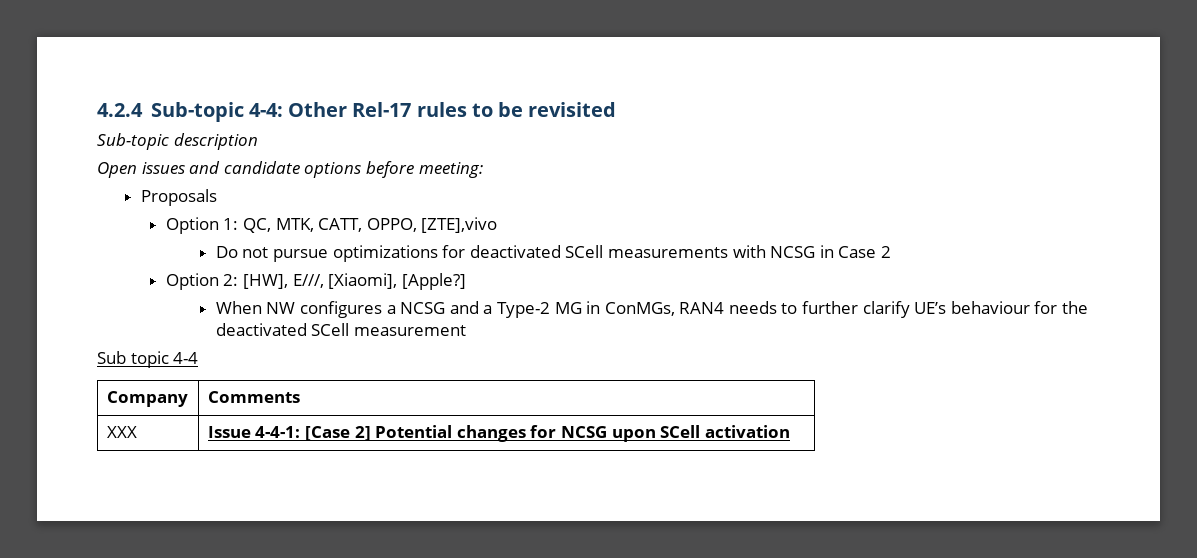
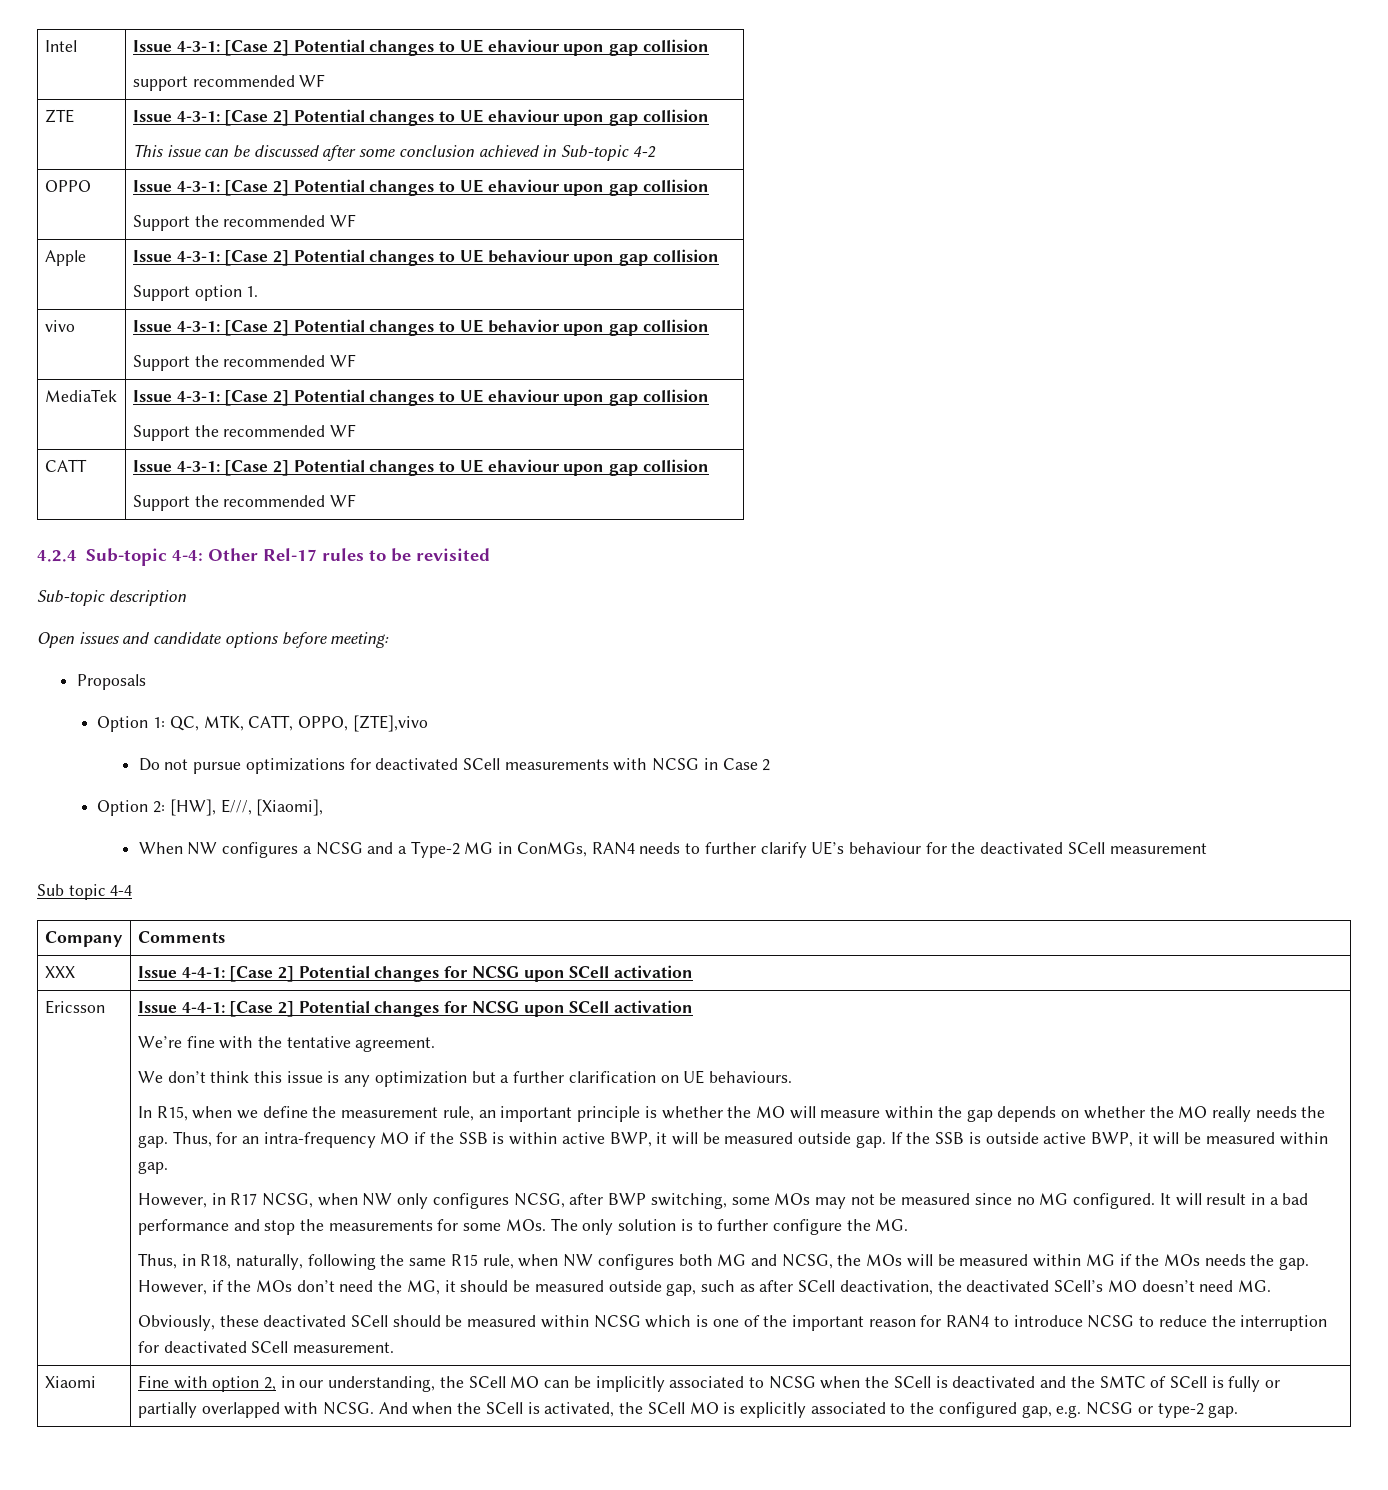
(97, 110) none -> [44,40,77,52] [132,39,709,56] [132,74,326,91] [44,109,74,123] [132,109,709,126] [132,144,656,161] [44,180,91,192] [132,179,709,196] [132,214,356,231] [44,250,86,266] [132,249,719,266] [132,285,259,301] [44,320,75,332] [132,319,709,336] [132,354,356,371] [44,389,117,402] [132,389,709,406] [132,424,356,441] [44,459,87,472] [132,459,709,476] [132,494,356,511] Intel | Issue 4-3-1: [Case 2] Potential changes to UE ehaviour upon gap collision // support recommended WF // ZTE | Issue 4-3-1: [Case 2] Potential changes to UE ehaviour upon gap collision // This issue can be discussed after some conclusion achieved in Sub-topic 4-2 // OPPO | Issue 4-3-1: [Case 2] Potential changes to UE ehaviour upon gap collision // Support the recommended WF // Apple | Issue 4-3-1: [Case 2] Potential changes to UE behaviour upon gap collision // Support option 1. // vivo | Issue 4-3-1: [Case 2] Potential changes to UE behavior upon gap collision // Support the recommended WF // MediaTek | Issue 4-3-1: [Case 2] Potential changes to UE ehaviour upon gap collision // Support the recommended WF // CATT | Issue 4-3-1: [Case 2] Potential changes to UE ehaviour upon gap collision // Support the recommended WF //
[401,273,466,290] [Apple?] -> (324, 807) none
(790, 431) none -> [44,1000,105,1014] [137,1000,694,1017] [137,1036,436,1052] [137,1070,792,1087] [137,1106,1326,1122] [137,1131,1328,1148] [137,1161,168,1174] [137,1193,1309,1209] [137,1218,909,1235] [137,1253,1310,1270] [137,1280,1271,1296] [137,1315,1328,1331] [137,1341,394,1353] [44,1376,96,1388] [137,1375,1281,1392] [137,1402,1239,1418] // Ericsson | Issue 4-4-1: [Case 2] Potential changes for NCSG upon SCell activation // We’re fine with the tentative agreement. // We don’t think this issue is any optimization but a further clarification on UE behaviours. // In R15, when we define the measurement rule, an important principle is whether the MO will measure within the gap depends on whether the MO really needs the gap. Thus, for an intra-frequency MO if the SSB is within active BWP, it will be measured outside gap. If the SSB is outside active BWP, it will be measured within gap. // However, in R17 NCSG, when NW only configures NCSG, after BWP switching, some MOs may not be measured since no MG configured. It will result in a bad performance and stop the measurements for some MOs. The only solution is to further configure the MG. // Thus, in R18, naturally, following the same R15 rule, when NW configures both MG and NCSG, the MOs will be measured within MG if the MOs needs the gap. However, if the MOs don’t need the MG, it should be measured outside gap, such as after SCell deactivation, the deactivated SCell’s MO doesn’t need MG. // Obviously, these deactivated SCell should be measured within NCSG which is one of the important reason for RAN4 to introduce NCSG to reduce the interruption for deactivated SCell measurement. // Xiaomi | Fine with option 2, in our understanding, the SCell MO can be implicitly associated to NCSG when the SCell is deactivated and the SMTC of SCell is fully or partially overlapped with NCSG. And when the SCell is activated, the SCell MO is explicitly associated to the configured gap, e.g. NCSG or type-2 gap.

